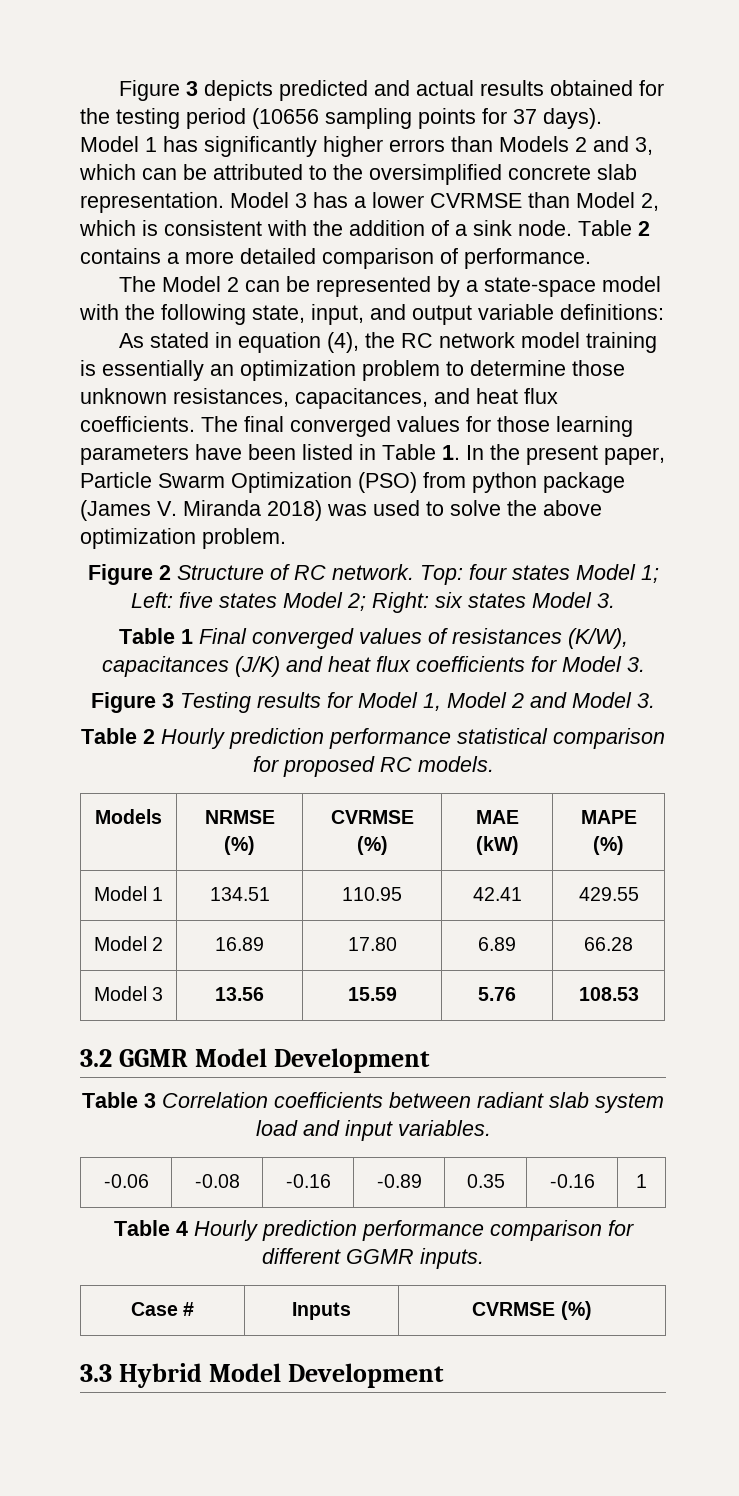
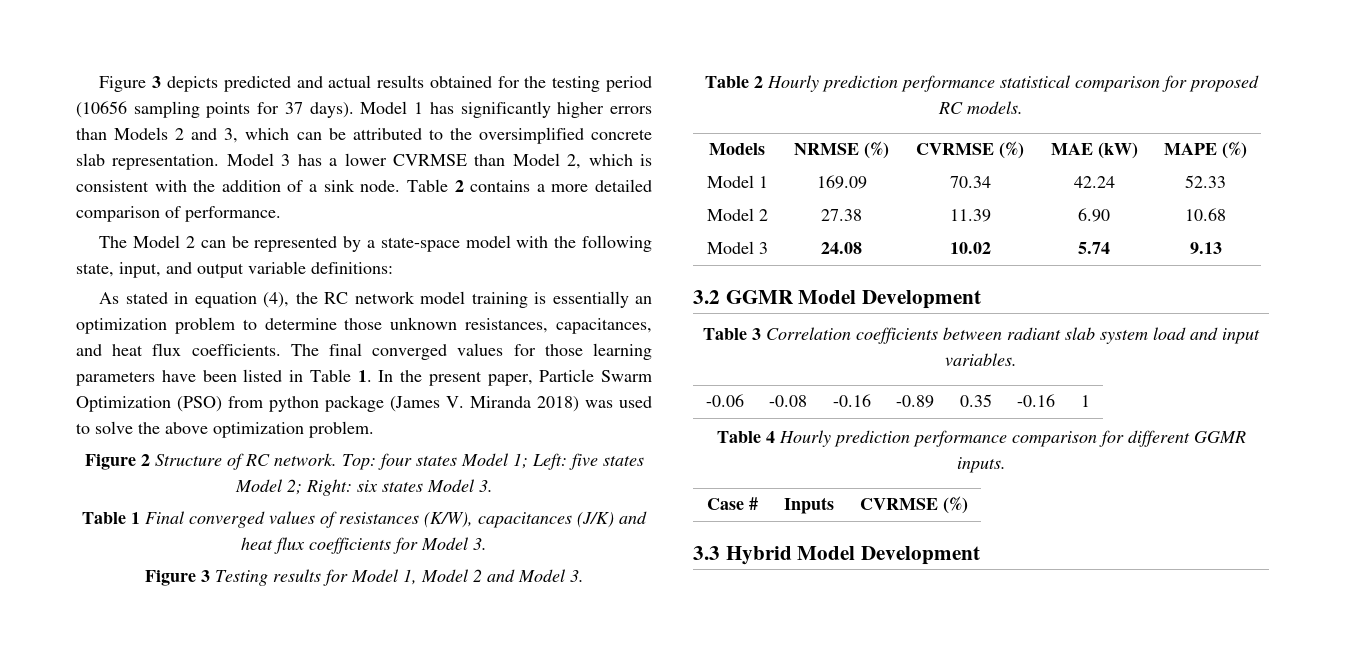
[209,887,270,901] [342,887,402,901] [472,887,522,901] [578,887,639,901] [93,936,164,951] [215,937,264,951] [347,937,397,951] [478,937,516,951] [584,937,633,951] [93,986,164,1001] [215,987,264,1001] [347,987,397,1001] [478,987,516,1001] [578,987,639,1001] 134.51 | 110.95 | 42.41 | 429.55 // Model 2 | 16.89 | 17.80 | 6.89 | 66.28 // Model 3 | 13.56 | 15.59 | 5.76 | 108.53 -> [816,175,867,189] [949,176,991,188] [1073,176,1115,188] [1185,175,1226,188] [706,208,768,221] [821,209,862,221] [949,209,991,222] [1078,208,1110,222] [1185,208,1226,221] [706,241,768,254] [821,242,862,254] [949,242,991,254] [1078,242,1110,254] [1189,242,1222,254] 169.09 | 70.34 | 42.24 | 52.33 // Model 2 | 27.38 | 11.39 | 6.90 | 10.68 // Model 3 | 24.08 | 10.02 | 5.74 | 9.13

